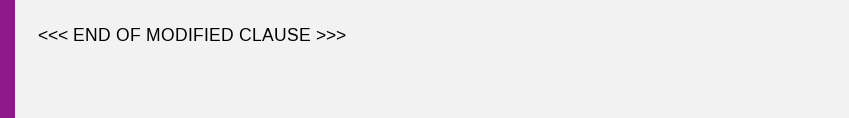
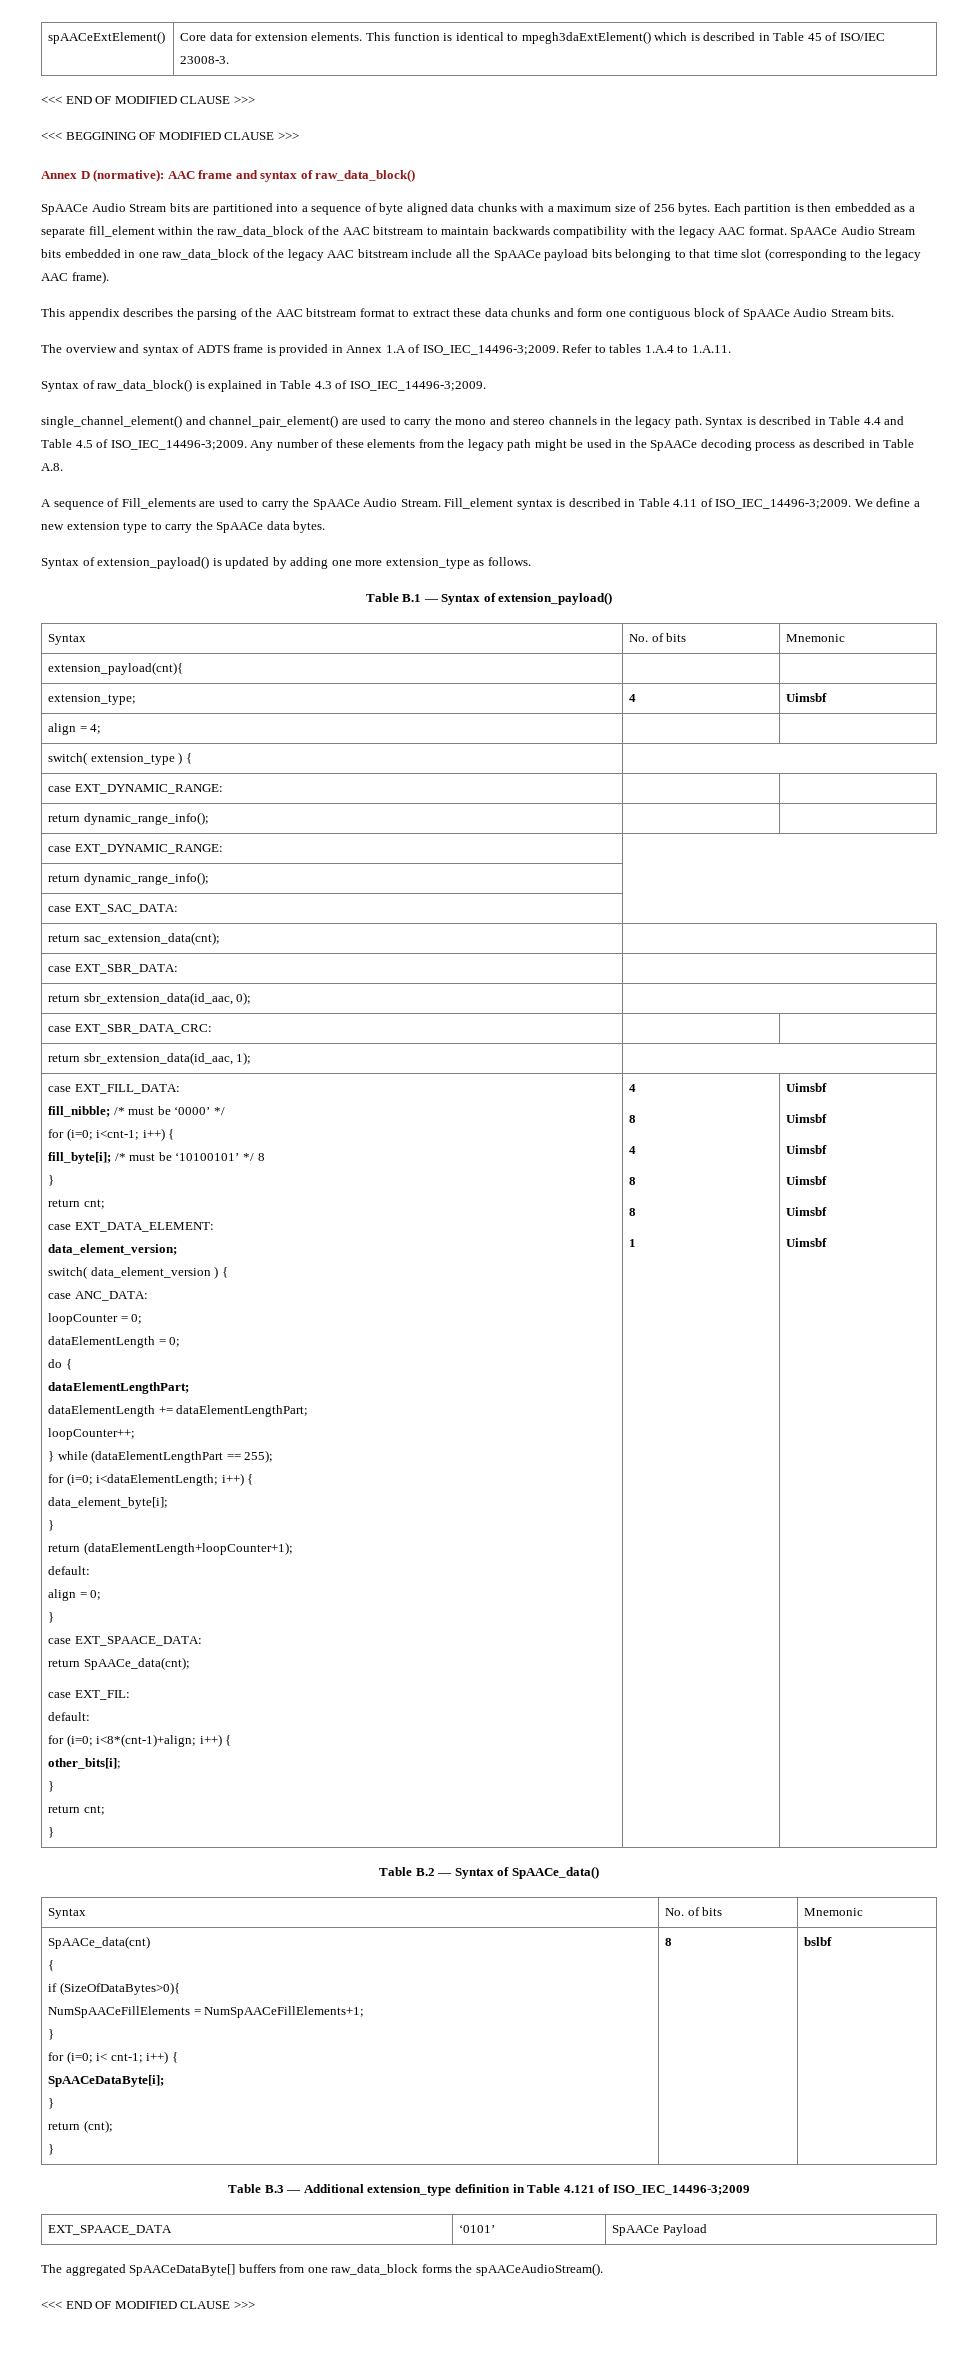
[38,28,346,41] <<< END OF MODIFIED CLAUSE >>> -> [48,31,166,44] [180,31,885,44] [180,56,230,64] [41,96,255,104] [41,132,299,140] [41,169,416,182] [41,203,915,215] [41,226,916,238] [41,248,922,261] [41,271,109,284] [41,308,895,320] [41,344,731,356] [41,379,486,392] [41,415,905,428] [41,439,915,451] [41,463,63,471] [41,498,920,510] [41,521,326,533] [41,556,531,569] [365,592,613,605] [48,634,87,645] [629,633,687,642] [786,634,846,642] [48,662,184,675] [48,694,137,705] [629,694,637,702] [786,693,828,702] [48,723,102,735] [48,752,192,765] [48,784,223,794] [48,812,209,825] [48,844,223,854] [48,872,209,885] [48,904,178,914] [48,932,220,945] [48,964,178,974] [48,992,252,1005] [48,1024,212,1034] [48,1052,252,1065] [48,1084,180,1094] [48,1106,225,1117] [48,1128,175,1141] [48,1152,265,1164] [48,1175,55,1186] [48,1199,105,1209] [48,1222,214,1232] [48,1244,178,1255] [48,1266,228,1279] [48,1291,148,1301] [48,1313,143,1325] [48,1336,181,1348] [48,1359,72,1370] [48,1382,190,1394] [48,1405,309,1417] [48,1428,136,1440] [48,1450,274,1463] [48,1473,254,1486] [48,1497,169,1509] [48,1520,55,1531] [48,1542,293,1555] [48,1566,91,1575] [48,1589,102,1601] [48,1612,55,1623] [48,1636,202,1646] [48,1657,190,1670] [48,1690,130,1700] [48,1712,91,1721] [48,1734,232,1747] [48,1758,122,1769] [48,1781,55,1792] [48,1805,105,1815] [48,1827,55,1838] [629,1084,637,1092] [629,1115,637,1123] [629,1146,637,1154] [629,1177,637,1185] [629,1208,637,1216] [629,1239,637,1247] [786,1083,828,1092] [786,1114,828,1123] [786,1145,828,1154] [786,1176,828,1185] [786,1207,828,1216] [786,1238,828,1247] [379,1866,599,1879] [48,1908,87,1919] [665,1907,723,1916] [804,1908,864,1916] [48,1936,151,1949] [48,1960,55,1971] [48,1982,180,1995] [48,2006,365,2018] [48,2029,55,2040] [48,2051,178,2064] [48,2075,165,2087] [48,2098,55,2109] [48,2120,113,2133] [48,2144,55,2155] [665,1938,673,1946] [804,1937,833,1946] [228,2184,750,2196] [48,2225,173,2235] [459,2224,496,2233] [612,2224,707,2236] [41,2263,603,2276] [41,2301,255,2309] spAACeExtElement() | Core data for extension elements. This function is identical to mpegh3daExtElement() which is described in Table 45 of ISO/IEC 23008-3. // <<< END OF MODIFIED CLAUSE >>> // <<< BEGGINING OF MODIFIED CLAUSE >>> // Annex D (normative): AAC frame and syntax of raw_data_block() // SpAACe Audio Stream bits are partitioned into a sequence of byte aligned data chunks with a maximum size of 256 bytes. Each partition is then embedded as a separate fill_element within the raw_data_block of the AAC bitstream to maintain backwards compatibility with the legacy AAC format. SpAACe Audio Stream bits embedded in one raw_data_block of the legacy AAC bitstream include all the SpAACe payload bits belonging to that time slot (corresponding to the legacy AAC frame). // This appendix describes the parsing of the AAC bitstream format to extract these data chunks and form one contiguous block of SpAACe Audio Stream bits. // The overview and syntax of ADTS frame is provided in Annex 1.A of ISO_IEC_14496-3;2009. Refer to tables 1.A.4 to 1.A.11. // Syntax of raw_data_block() is explained in Table 4.3 of ISO_IEC_14496-3;2009. // single_channel_element() and channel_pair_element() are used to carry the mono and stereo channels in the legacy path. Syntax is described in Table 4.4 and Table 4.5 of ISO_IEC_14496-3;2009. Any number of these elements from the legacy path might be used in the SpAACe decoding process as described in Table A.8. // A sequence of Fill_elements are used to carry the SpAACe Audio Stream. Fill_element syntax is described in Table 4.11 of ISO_IEC_14496-3;2009. We define a new extension type to carry the SpAACe data bytes. // Syntax of extension_payload() is updated by adding one more extension_type as follows. // Table B.1 — Syntax of extension_payload() // Syntax | No. of bits | Mnemonic // extension_payload(cnt){ | | // extension_type; | 4 | Uimsbf // align = 4; | | // switch( extension_type ) { // case EXT_DYNAMIC_RANGE: | | // return dynamic_range_info(); | | // case EXT_DYNAMIC_RANGE: // return dynamic_range_info(); // case EXT_SAC_DATA: // return sac_extension_data(cnt); | // case EXT_SBR_DATA: | // return sbr_extension_data(id_aac, 0); | // case EXT_SBR_DATA_CRC: | | // return sbr_extension_data(id_aac, 1); | // case EXT_FILL_DATA: // fill_nibble; /* must be ‘0000’ */ // for (i=0; i<cnt-1; i++) { // fill_byte[i]; /* must be ‘10100101’ */ 8 // } // return cnt; // case EXT_DATA_ELEMENT: // data_element_version; // switch( data_element_version ) { // case ANC_DATA: // loopCounter = 0; // dataElementLength = 0; // do { // dataElementLengthPart; // dataElementLength += dataElementLengthPart; // loopCounter++; // } while (dataElementLengthPart == 255); // for (i=0; i<dataElementLength; i++) { // data_element_byte[i]; // } // return (dataElementLength+loopCounter+1); // default: // align = 0; // } // case EXT_SPAACE_DATA: // return SpAACe_data(cnt); // case EXT_FIL: // default: // for (i=0; i<8*(cnt-1)+align; i++) { // other_bits[i]; // } // return cnt; // } | 4 // 8 // 4 // 8 // 8 // 1 | Uimsbf // Uimsbf // Uimsbf // Uimsbf // Uimsbf // Uimsbf // Table B.2 — Syntax of SpAACe_data() // Syntax | No. of bits | Mnemonic // SpAACe_data(cnt) // { // if (SizeOfDataBytes>0){ // NumSpAACeFillElements = NumSpAACeFillElements+1; // } // for (i=0; i< cnt-1; i++) { // SpAACeDataByte[i]; // } // return (cnt); // } | 8 | bslbf // Table B.3 — Additional extension_type definition in Table 4.121 of ISO_IEC_14496-3;2009 // EXT_SPAACE_DATA | ‘0101’ | SpAACe Payload // The aggregated SpAACeDataByte[] buffers from one raw_data_block forms the spAACeAudioStream(). // <<< END OF MODIFIED CLAUSE >>>

